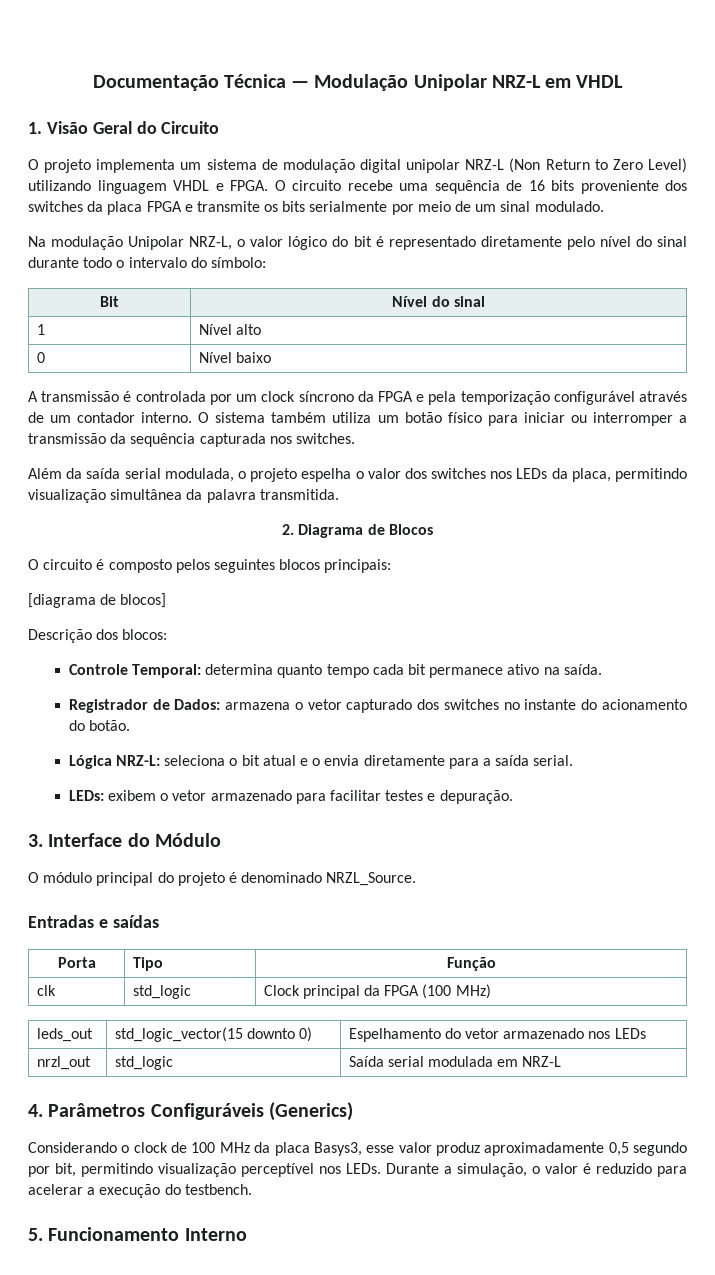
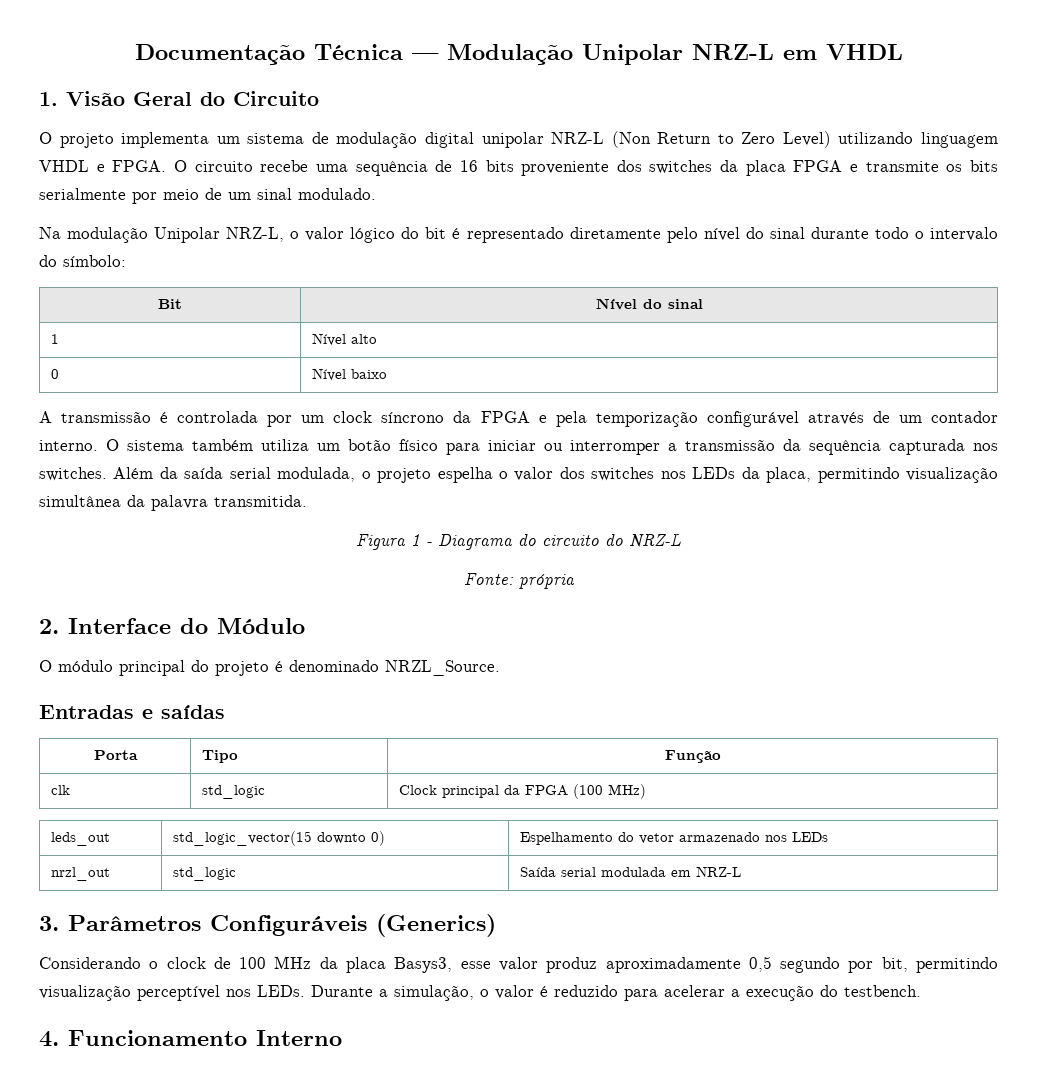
(355, 438) // -> (107, 474) none
[282,524,433,538] [28,559,392,573] [28,593,167,608] [28,629,168,643] [68,664,602,678] [68,699,687,713] [68,720,131,731] [68,755,574,769] [68,790,513,804] [28,834,43,847] 2. Diagrama de Blocos // O circuito é composto pelos seguintes blocos principais: // [diagrama de blocos] // Descrição dos blocos: // Controle Temporal: determina quanto tempo cada bit permanece ativo na saída. // Registrador de Dados: armazena o vetor capturado dos switches no instante do acionamento do botão. // Lógica NRZ-L: seleciona o bit atual e o envia diretamente para a saída serial. // LEDs: exibem o vetor armazenado para facilitar testes e depuração. // 3. -> [356,534,681,550] [463,573,575,589] [39,619,59,634] Figura 1 - Diagrama do circuito do NRZ-L // Fonte: própria // 2.
[28,1104,43,1117] 4. -> [39,916,59,931] 3.
[28,1228,43,1241] 5. -> [39,1031,59,1047] 4.

